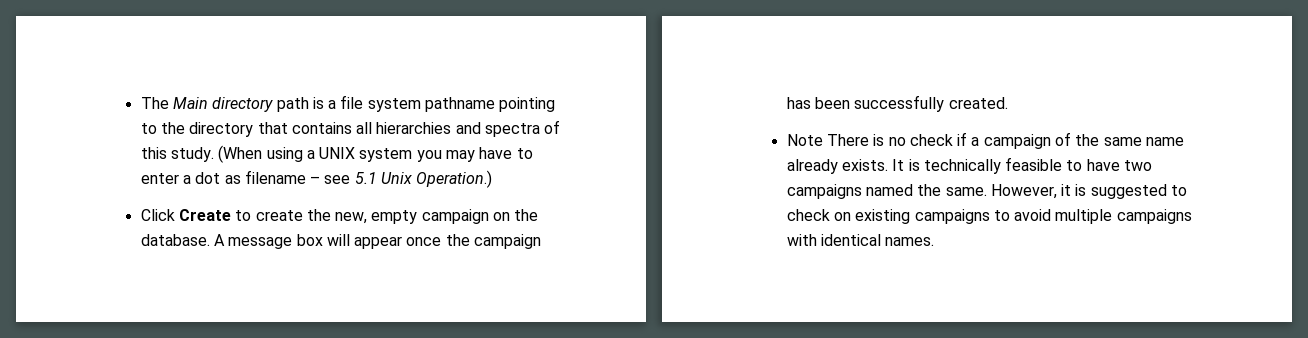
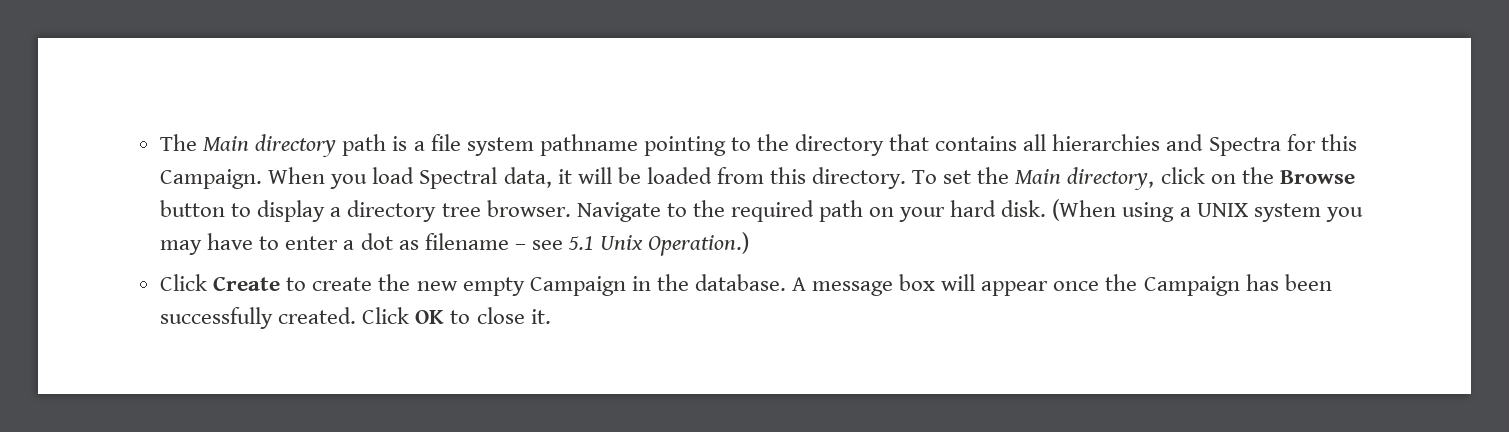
[485,120,561,137] [140,147,214,162] spectra of this study. -> [1208,134,1357,156] [160,167,1355,190] [160,200,1047,222] Spectra for this Campaign. When you load Spectral data, it will be loaded from this directory. To set the Main directory, click on the Browse button to display a directory tree browser. Navigate to the required path on your hard disk.
[335,209,511,224] new, empty campaign on -> [416,276,651,296] new empty Campaign in
[474,234,542,249] campaign -> [1143,276,1240,296] Campaign
[786,132,1185,149] [786,157,1153,174] [786,184,1188,199] [786,209,1192,224] [786,234,935,246] // Note There is no check if a campaign of the same name already exists. It is technically feasible to have two campaigns named the same. However, it is suggested to check on existing campaigns to avoid multiple campaigns with identical names. -> [362,307,551,324] Click OK to close it.

